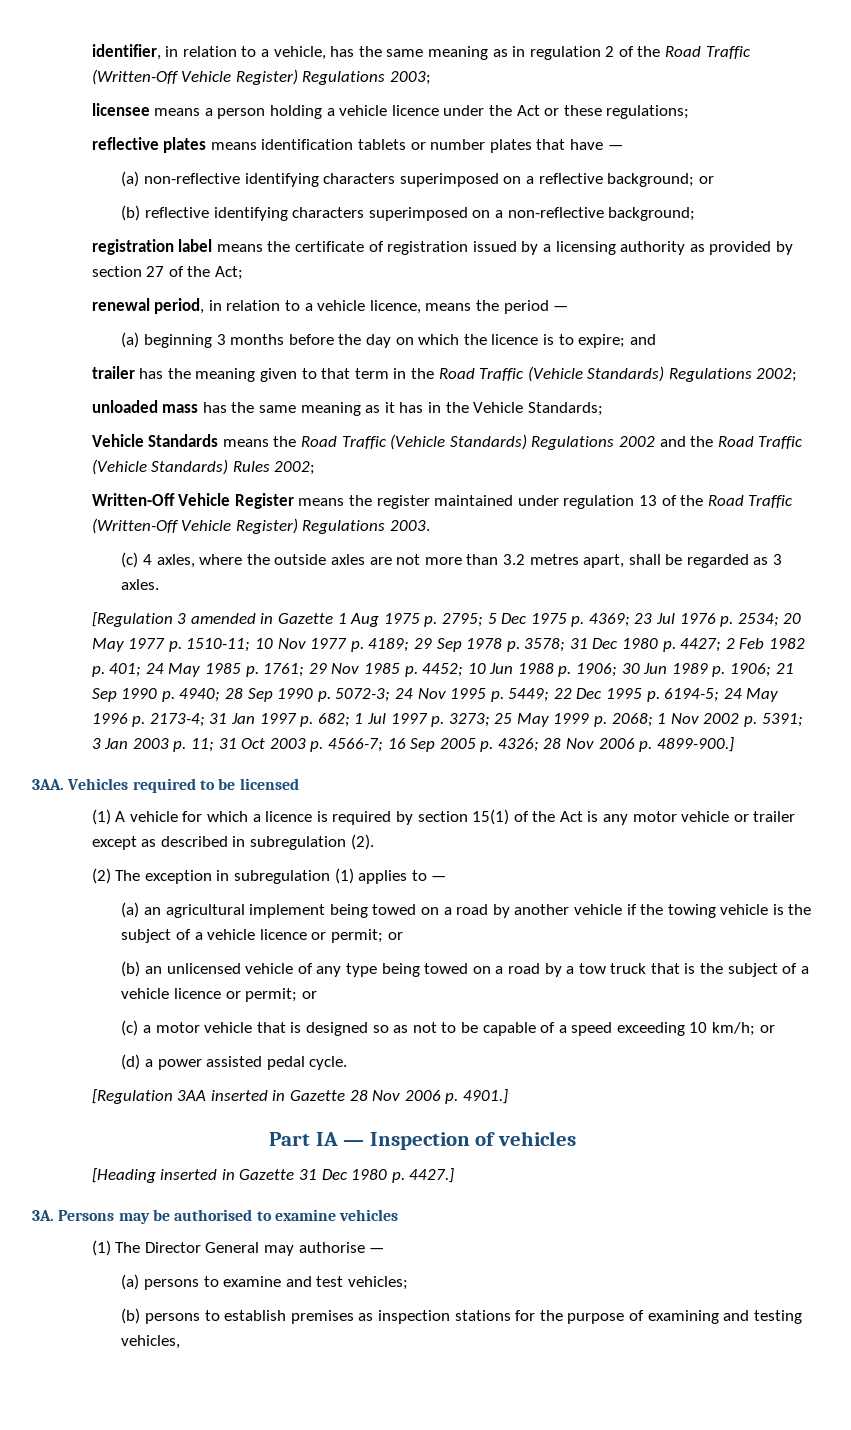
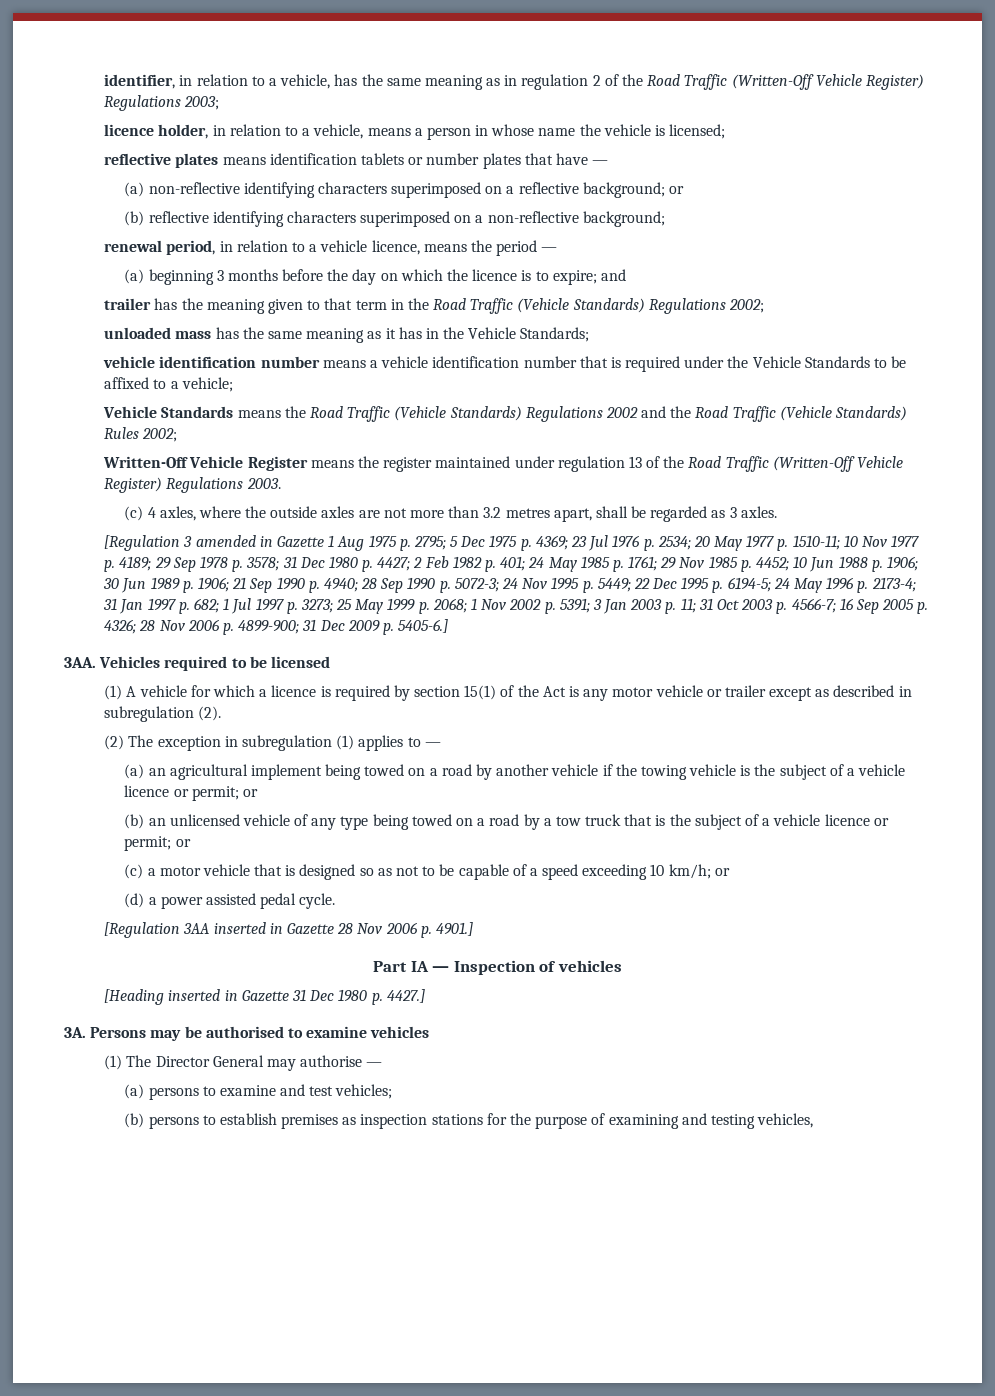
[91,103,690,119] licensee means a person holding a vehicle licence under the Act or these regulations; -> [104,124,726,140] licence holder, in relation to a vehicle, means a person in whose name the vehicle is licensed;
[91,239,793,255] [91,266,243,280] // registration label means the certificate of registration issued by a licensing authority as provided by section 27 of the Act; -> (665, 219) none
(603, 409) none -> [103,356,907,372] [104,377,233,392] // vehicle identification number means a vehicle identification number that is required under the Vehicle Standards to be affixed to a vehicle;
[656,737,734,752] 4899-900.] -> [238,619,449,635] 4899-900; 31 Dec 2009 p. 5405-6.]

